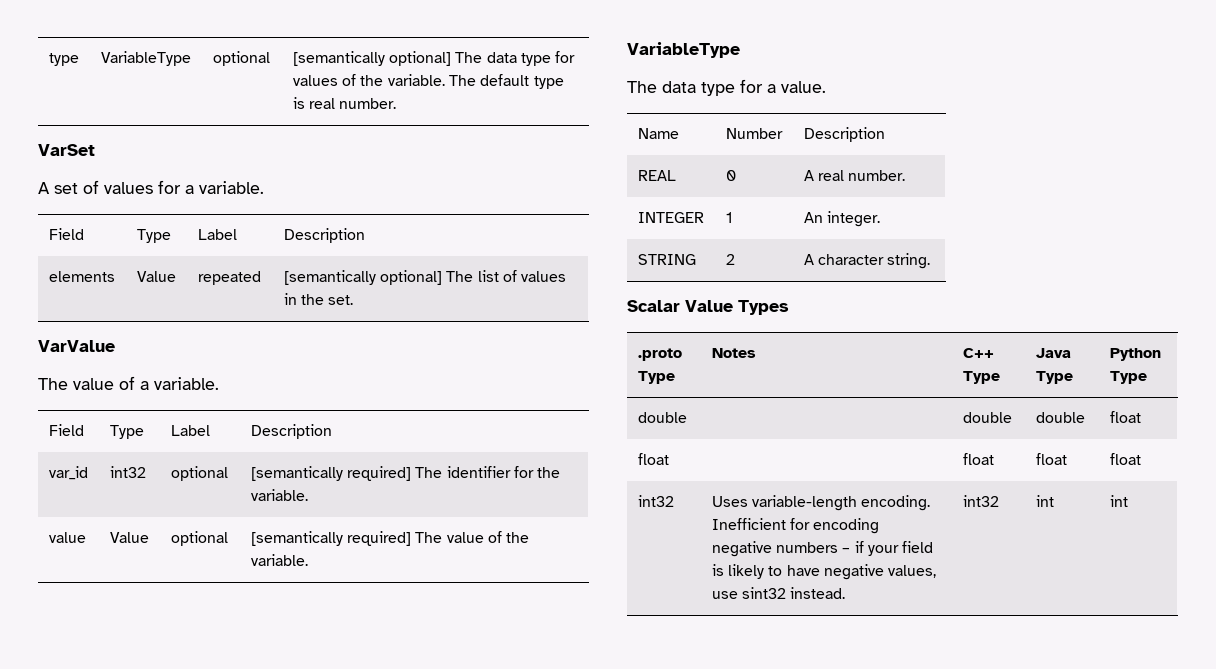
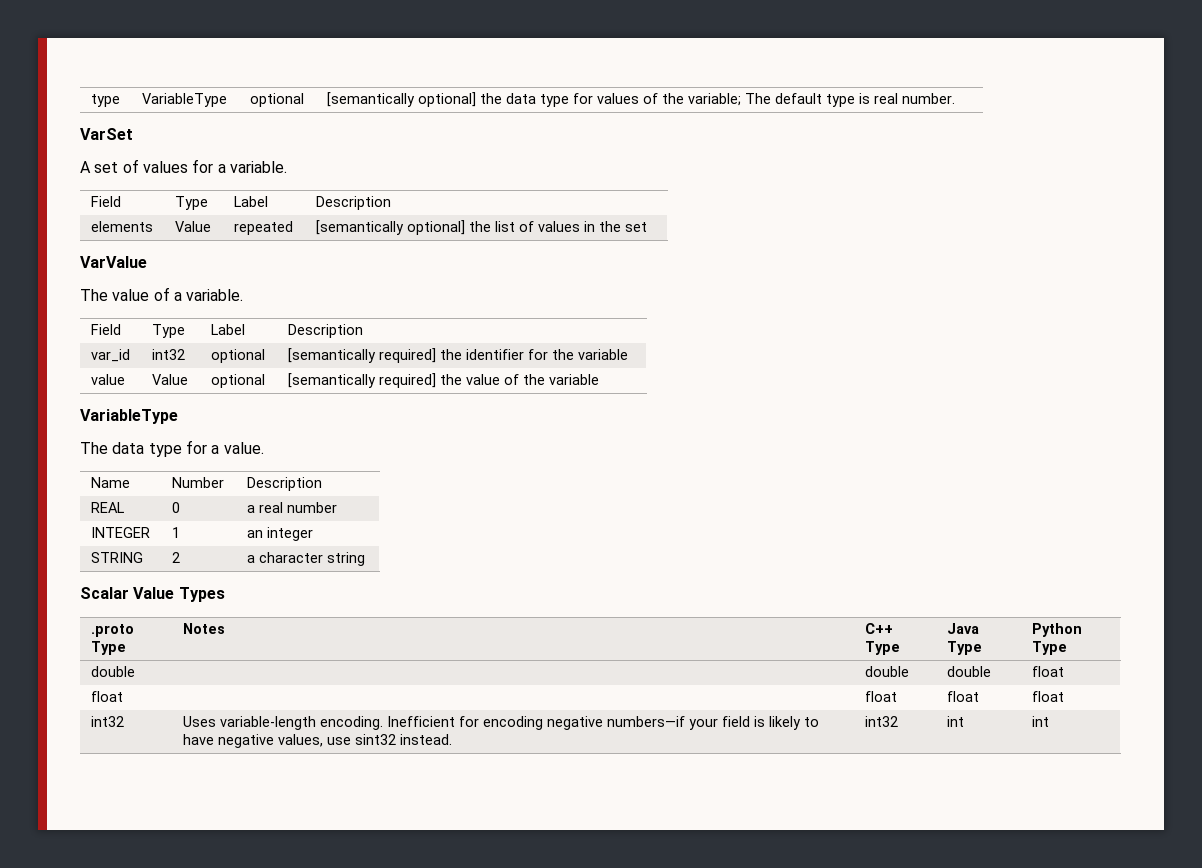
[455,52,483,63] The -> [479,93,502,104] the
[387,74,445,86] variable. -> [687,93,741,106] variable;
[446,271,474,282] The -> [468,221,491,232] the
[328,295,354,305] set. -> [624,222,647,232] set
[415,467,443,478] The -> [439,349,462,360] the
[250,489,308,501] variable. -> [577,349,628,360] variable
[415,532,443,543] The -> [439,374,462,385] the
[250,554,308,566] variable. -> [548,374,599,385] variable
[803,170,906,181] A real number. -> [246,502,337,513] a real number
[803,211,881,227] An integer. -> [246,527,313,541] an integer
[803,253,931,269] A character string. -> [246,552,365,566] a character string
[776,541,864,553] numbers – if -> [606,716,685,727] numbers—if

